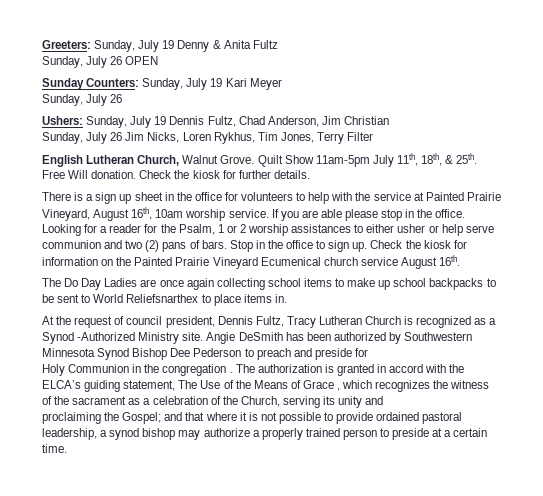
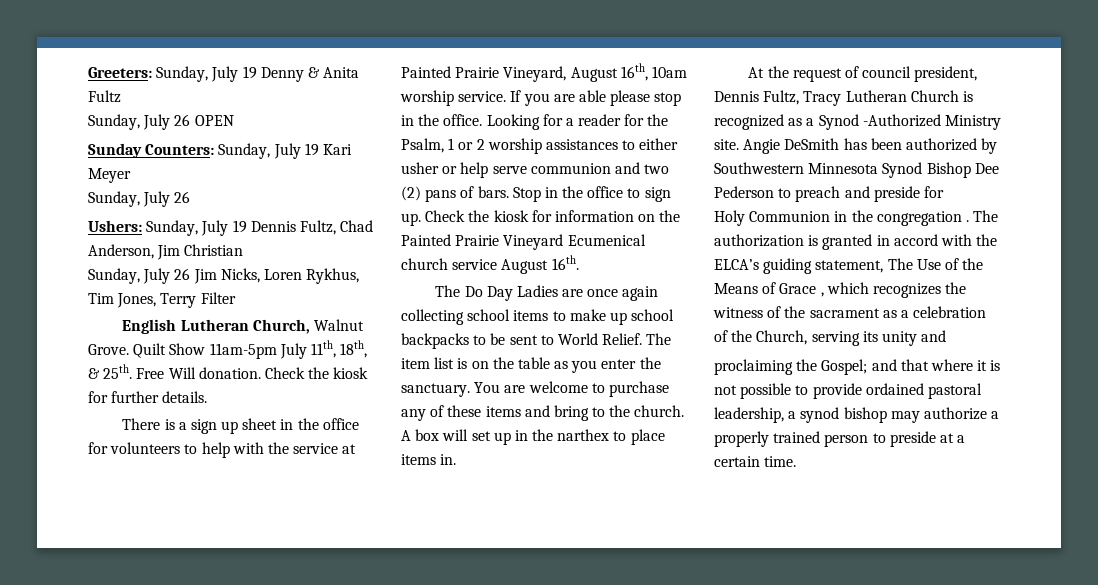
[126,294,199,303] Reliefsnarthex -> [602,333,672,345] [401,357,661,373] [401,381,669,397] [401,405,685,421] [401,429,610,445] Relief. The item list is on the table as you enter the sanctuary. You are welcome to purchase any of these items and bring to the church. A box will set up in the narthex

